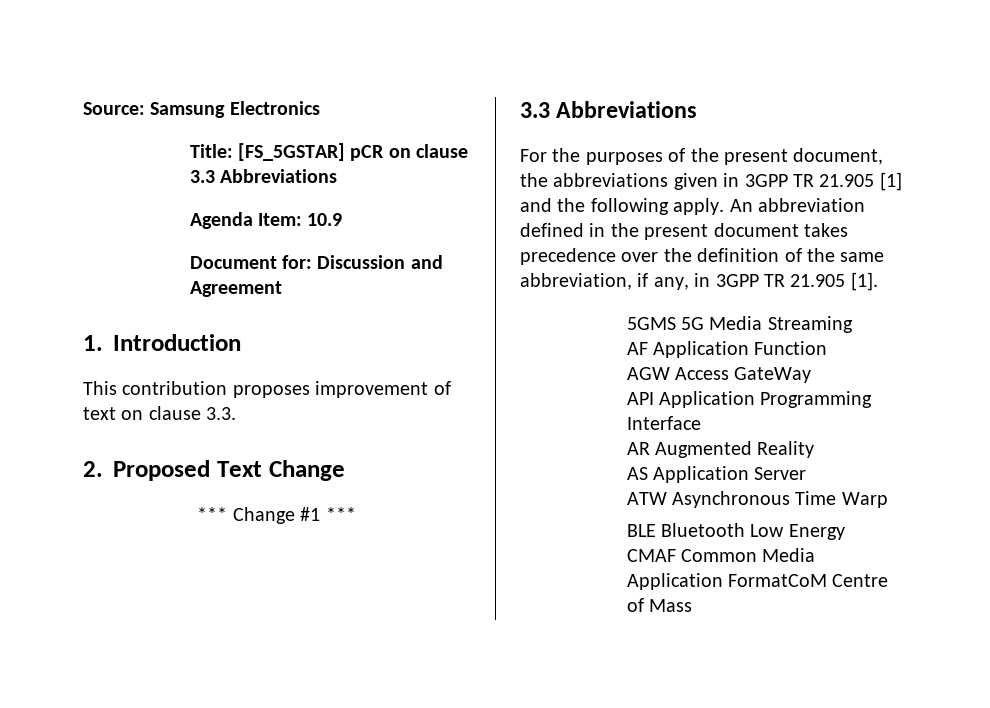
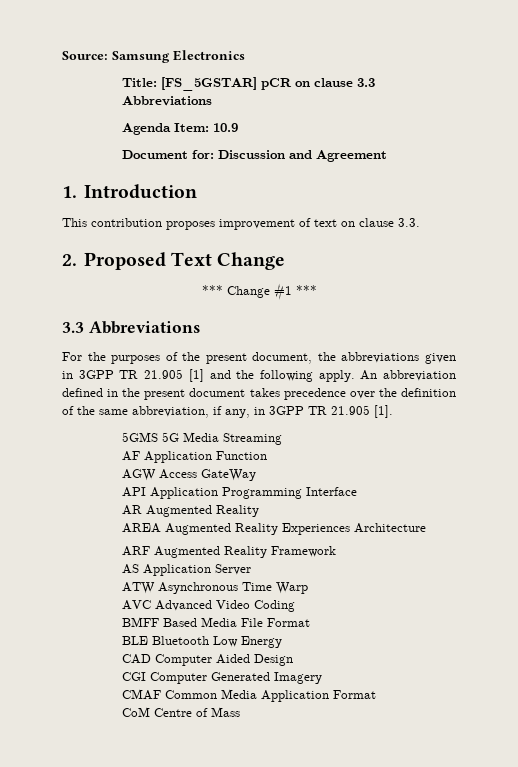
(815, 449) none -> [121,523,426,535] [121,546,336,558] // AREA Augmented Reality Experiences Architecture // ARF Augmented Reality Framework
[626,523,845,540] BLE Bluetooth Low Energy -> [121,600,295,612] [121,617,310,627] [121,636,282,648] [121,654,293,666] [121,672,322,684] AVC Advanced Video Coding // BMFF Based Media File Format // BLE Bluetooth Low Energy // CAD Computer Aided Design // CGI Computer Generated Imagery
[727,574,827,587] FormatCoM -> [332,690,376,699] [121,707,150,717] Format // CoM

